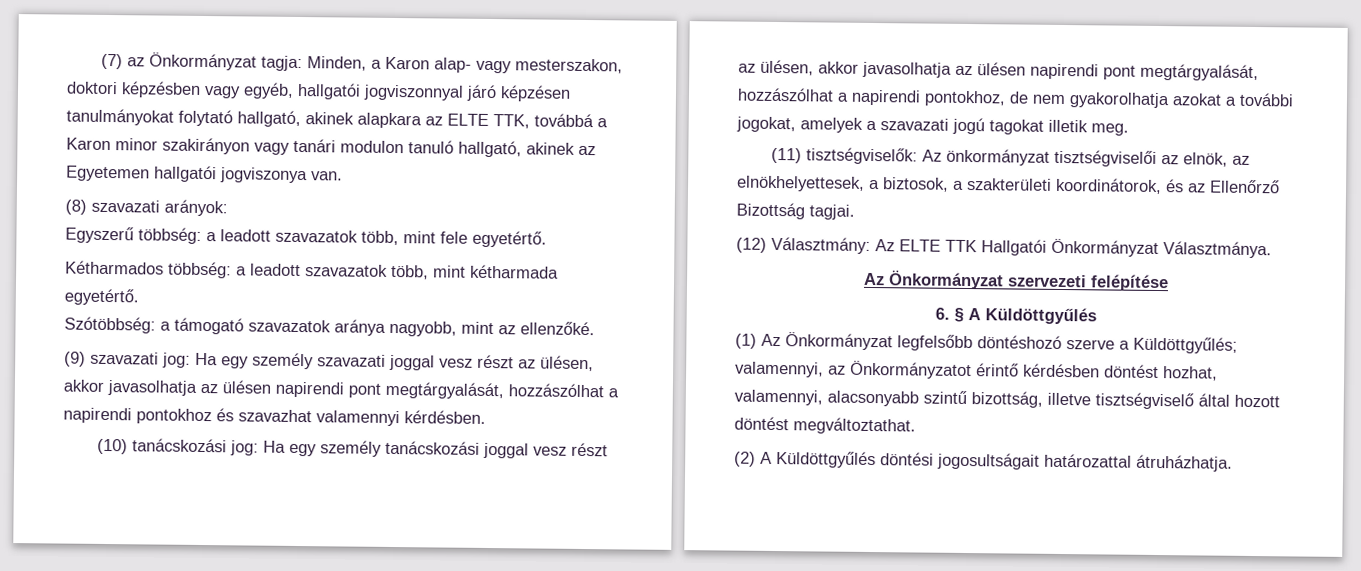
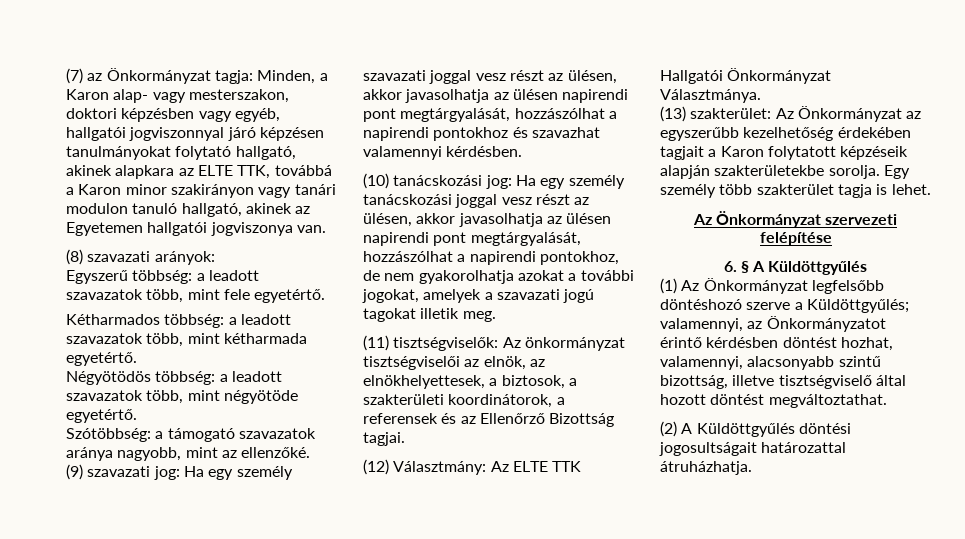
(139, 297) none -> [66,371,282,385] [66,390,298,404] [66,409,137,423] // Négyötödös többség: a leadott szavazatok több, mint négyötöde egyetértő.
(1162, 186) none -> [556,397,565,405] [363,413,438,424] a referensek
(1272, 250) none -> [660,106,922,122] [660,127,911,141] [660,146,909,160] [660,165,910,179] [660,184,931,198] // (13) szakterület: Az Önkormányzat az egyszerűbb kezelhetőség érdekében tagjait a Karon folytatott képzéseik alapján szakterületekbe sorolja. Egy személy több szakterület tagja is lehet.

